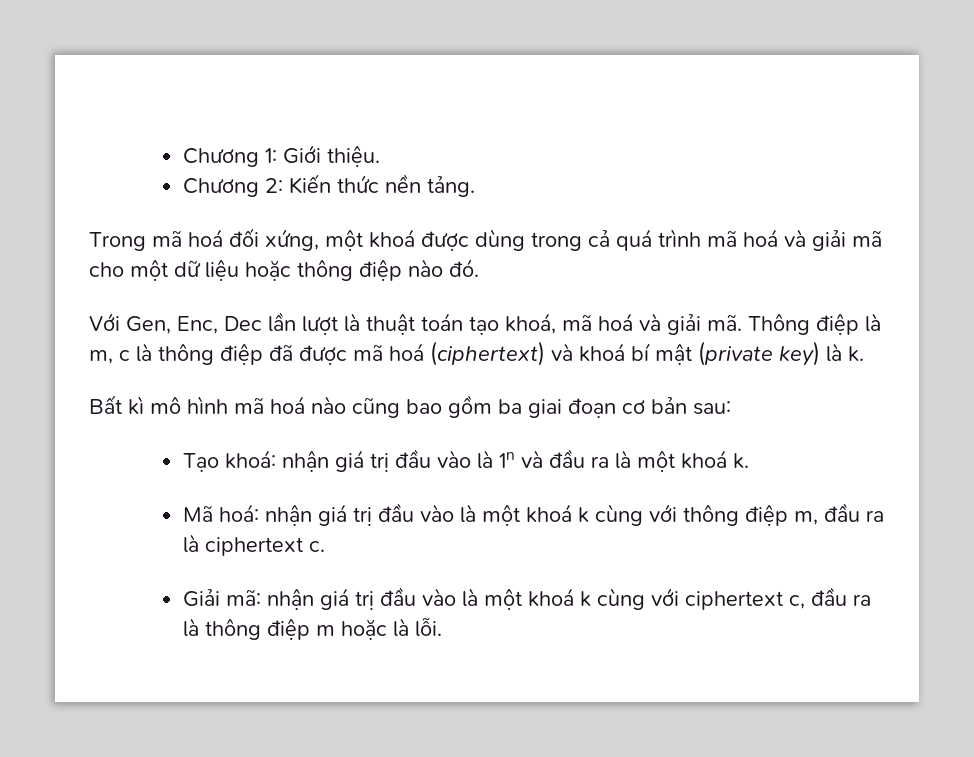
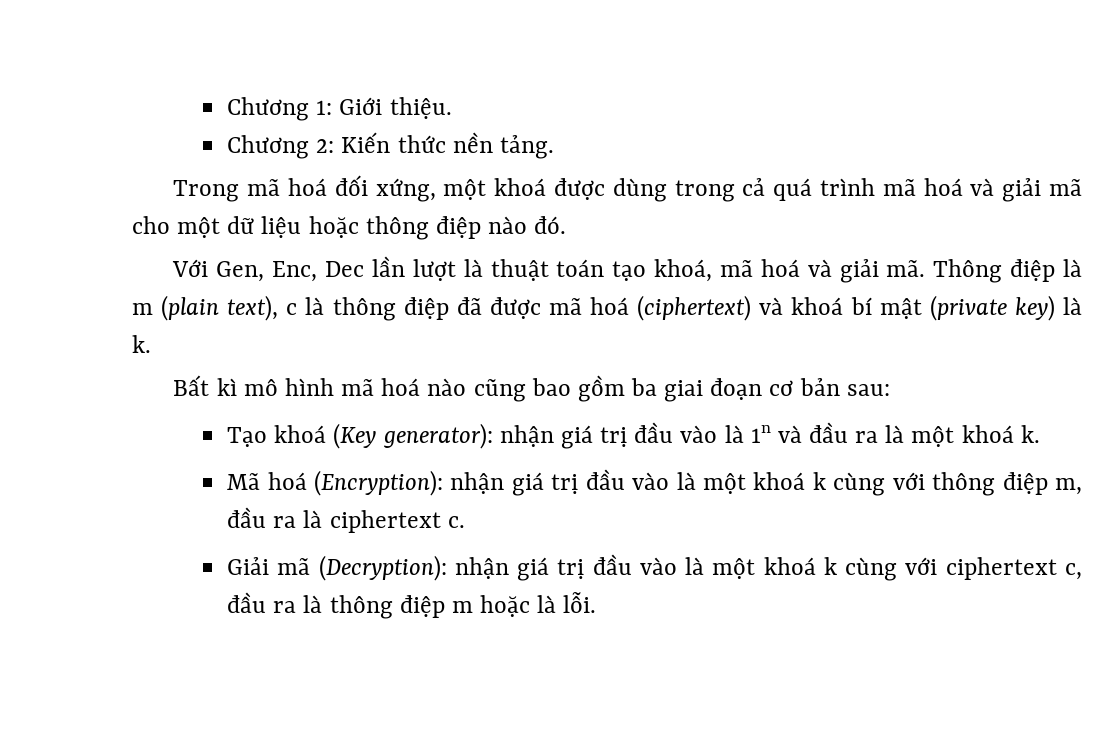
[89,350,113,364] m, -> [132,295,279,321] m (plain text),
[224,450,276,469] khoá: -> [274,423,493,449] khoá (Key generator):
[218,504,259,522] hoá: -> [267,470,444,496] hoá (Encryption):
[225,589,261,606] mã: -> [277,555,447,581] mã (Decryption):

